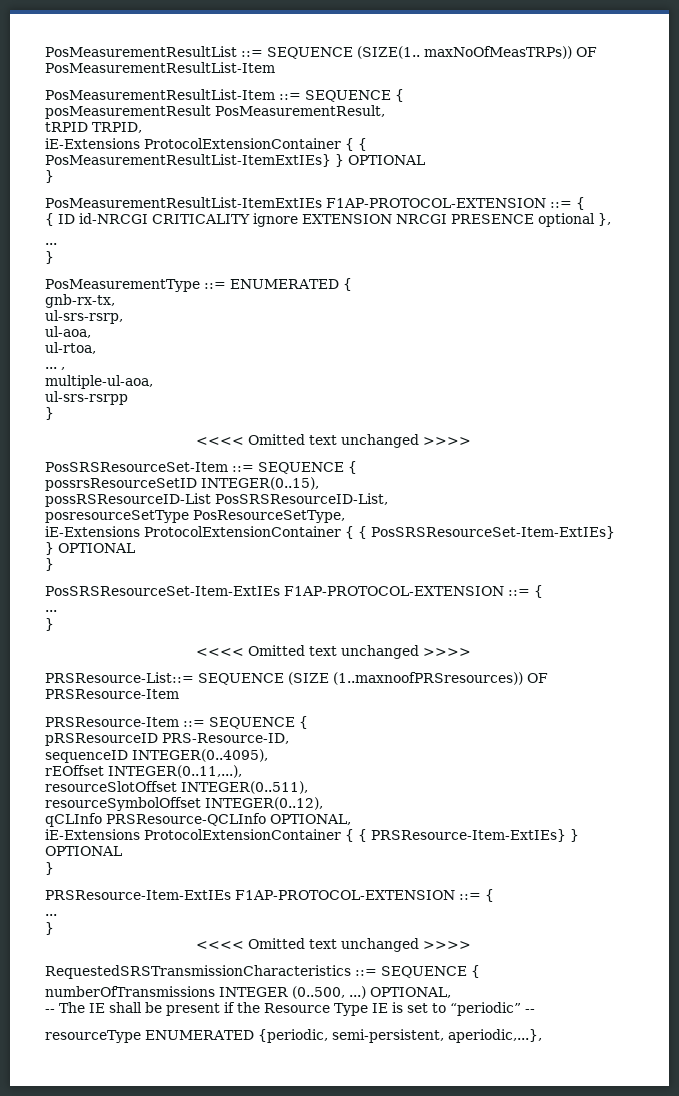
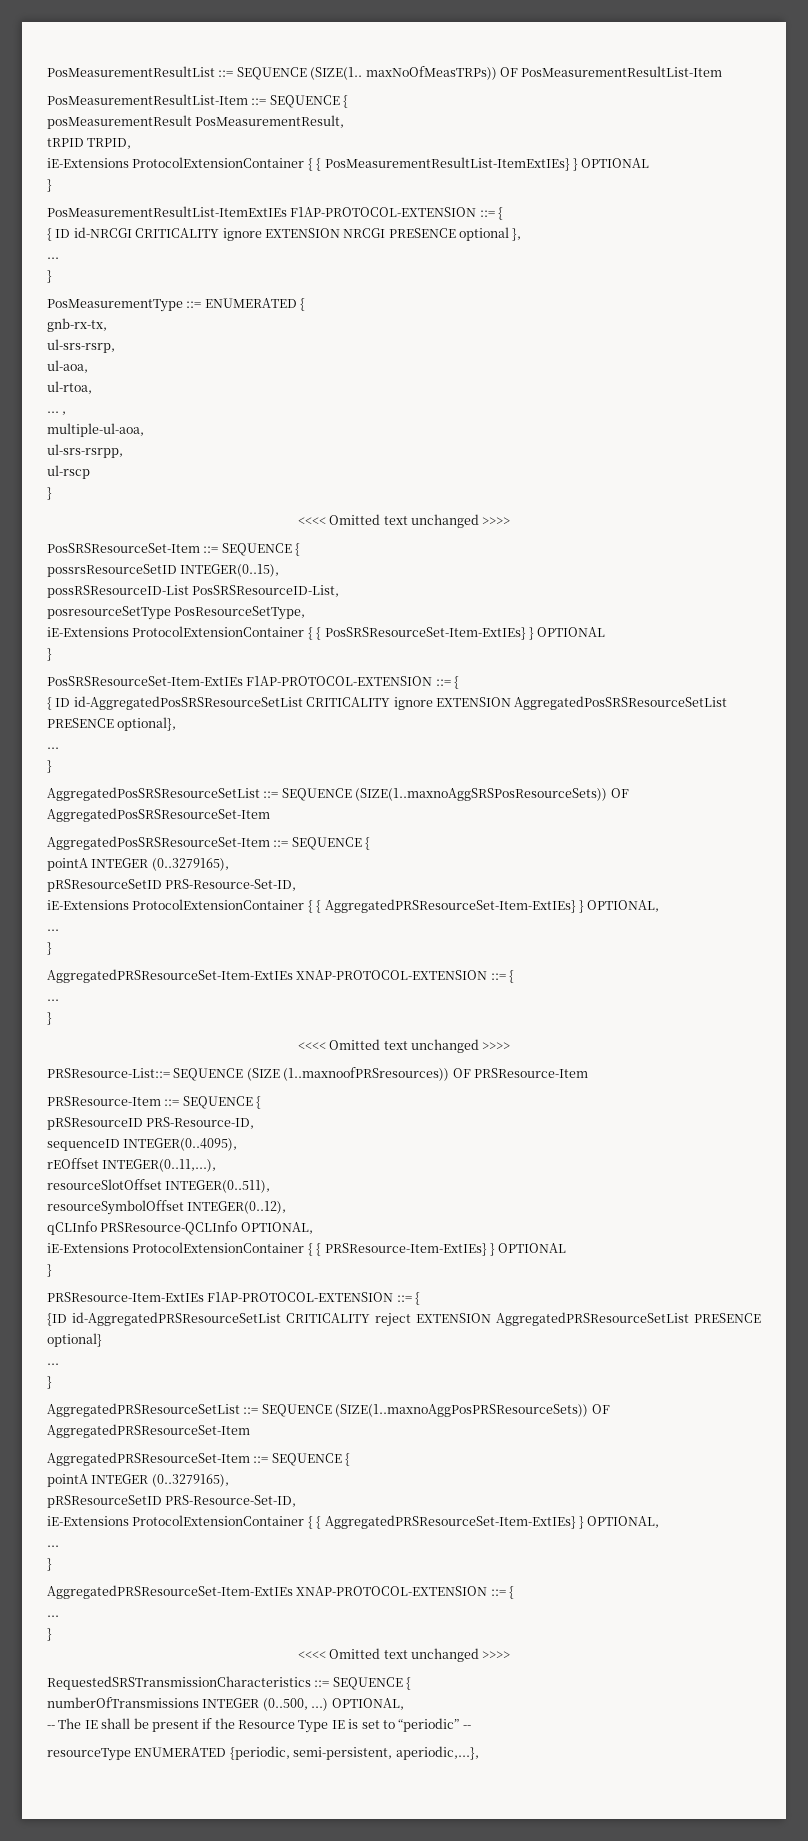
[45,391,128,405] ul-srs-rsrpp -> [47,444,123,458] [47,465,90,479] ul-srs-rsrpp, // ul-rscp
(543, 591) none -> [47,696,728,710] [47,717,177,731] [47,747,59,749] [47,760,52,773] [47,787,629,801] [47,808,270,822] [47,836,371,850] [47,858,229,871] [47,879,297,892] [47,899,660,913] [47,929,59,931] [47,942,52,955] [47,969,515,983] // { ID id-AggregatedPosSRSResourceSetList CRITICALITY ignore EXTENSION AggregatedPosSRSResourceSetList PRESENCE optional}, // ... // } // AggregatedPosSRSResourceSetList ::= SEQUENCE (SIZE(1..maxnoAggSRSPosResourceSets)) OF AggregatedPosSRSResourceSet-Item // AggregatedPosSRSResourceSet-Item ::= SEQUENCE { // pointA INTEGER (0..3279165), // pRSResourceSetID PRS-Resource-Set-ID, // iE-Extensions ProtocolExtensionContainer { { AggregatedPRSResourceSet-Item-ExtIEs} } OPTIONAL, // ... // } // AggregatedPRSResourceSet-Item-ExtIEs XNAP-PROTOCOL-EXTENSION ::= {
(494, 895) none -> [47,1312,761,1327] [47,1333,102,1347] [47,1363,59,1365] [47,1376,52,1389] [47,1403,610,1417] [47,1424,250,1438] [47,1452,351,1466] [47,1474,229,1487] [47,1495,297,1508] [47,1515,660,1529] [47,1545,59,1547] [47,1558,52,1571] [47,1585,515,1599] // {ID id-AggregatedPRSResourceSetList CRITICALITY reject EXTENSION AggregatedPRSResourceSetList PRESENCE optional} // ... // } // AggregatedPRSResourceSetList ::= SEQUENCE (SIZE(1..maxnoAggPosPRSResourceSets)) OF AggregatedPRSResourceSet-Item // AggregatedPRSResourceSet-Item ::= SEQUENCE { // pointA INTEGER (0..3279165), // pRSResourceSetID PRS-Resource-Set-ID, // iE-Extensions ProtocolExtensionContainer { { AggregatedPRSResourceSet-Item-ExtIEs} } OPTIONAL, // ... // } // AggregatedPRSResourceSet-Item-ExtIEs XNAP-PROTOCOL-EXTENSION ::= {

